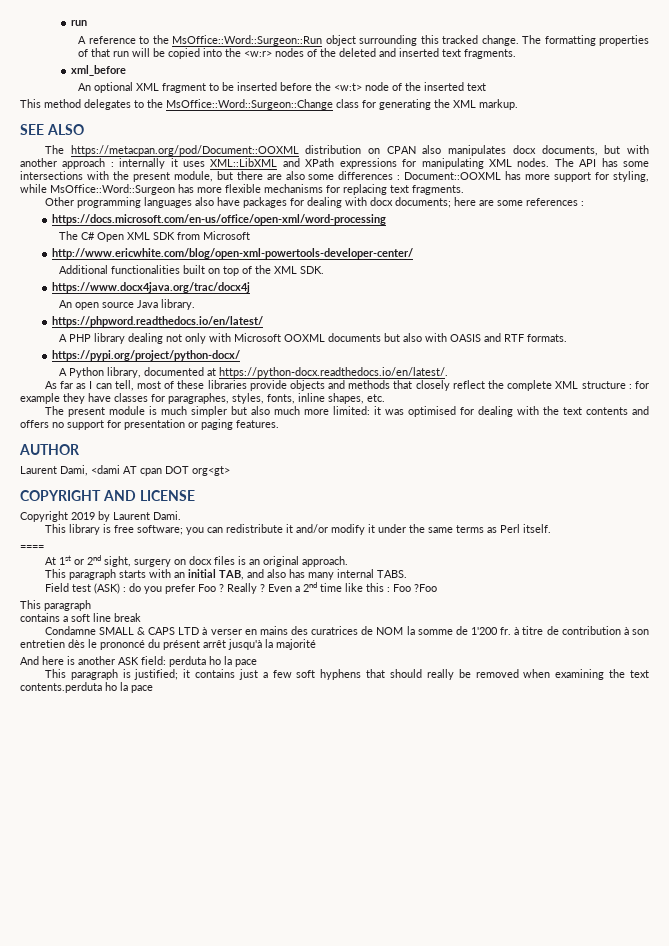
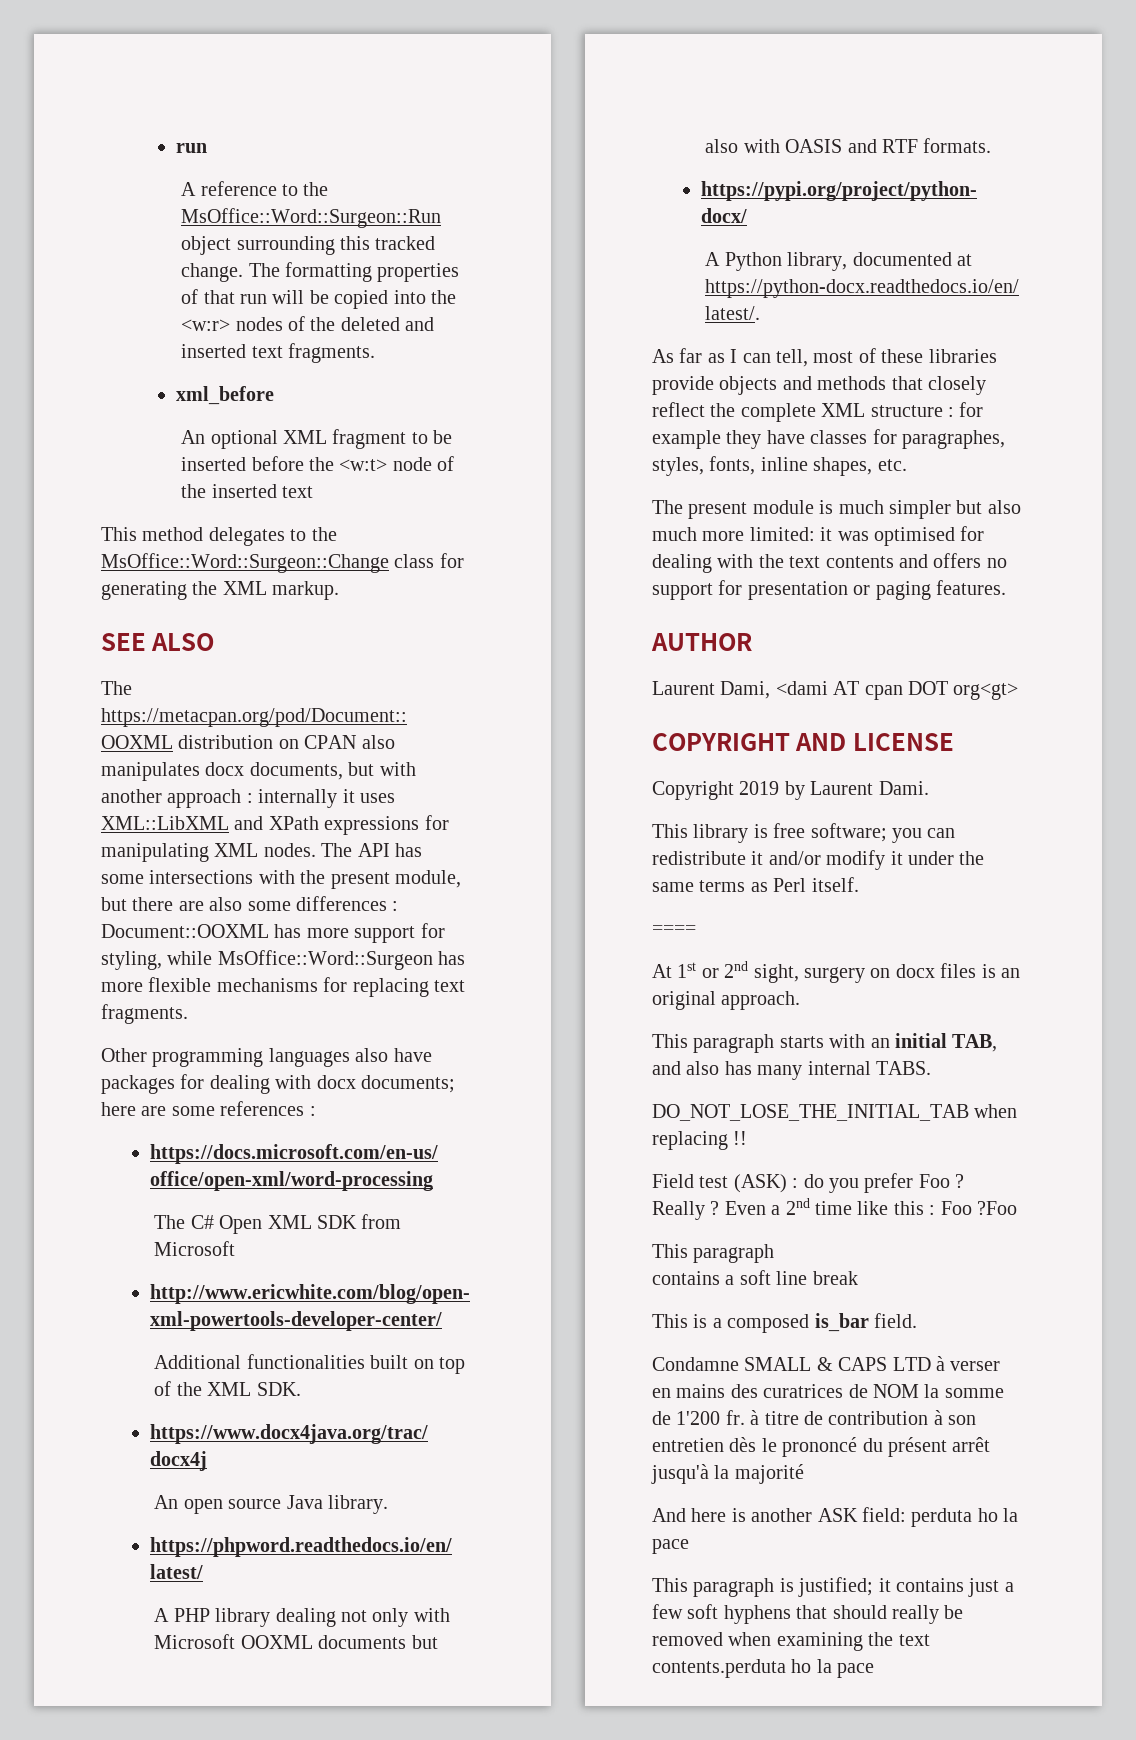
(407, 574) none -> [652,1104,1018,1121] [652,1131,748,1150] // DO_NOT_LOSE_THE_INITIAL_TAB when replacing !!
(141, 617) none -> [652,1313,917,1333] // This is a composed is_bar field.

